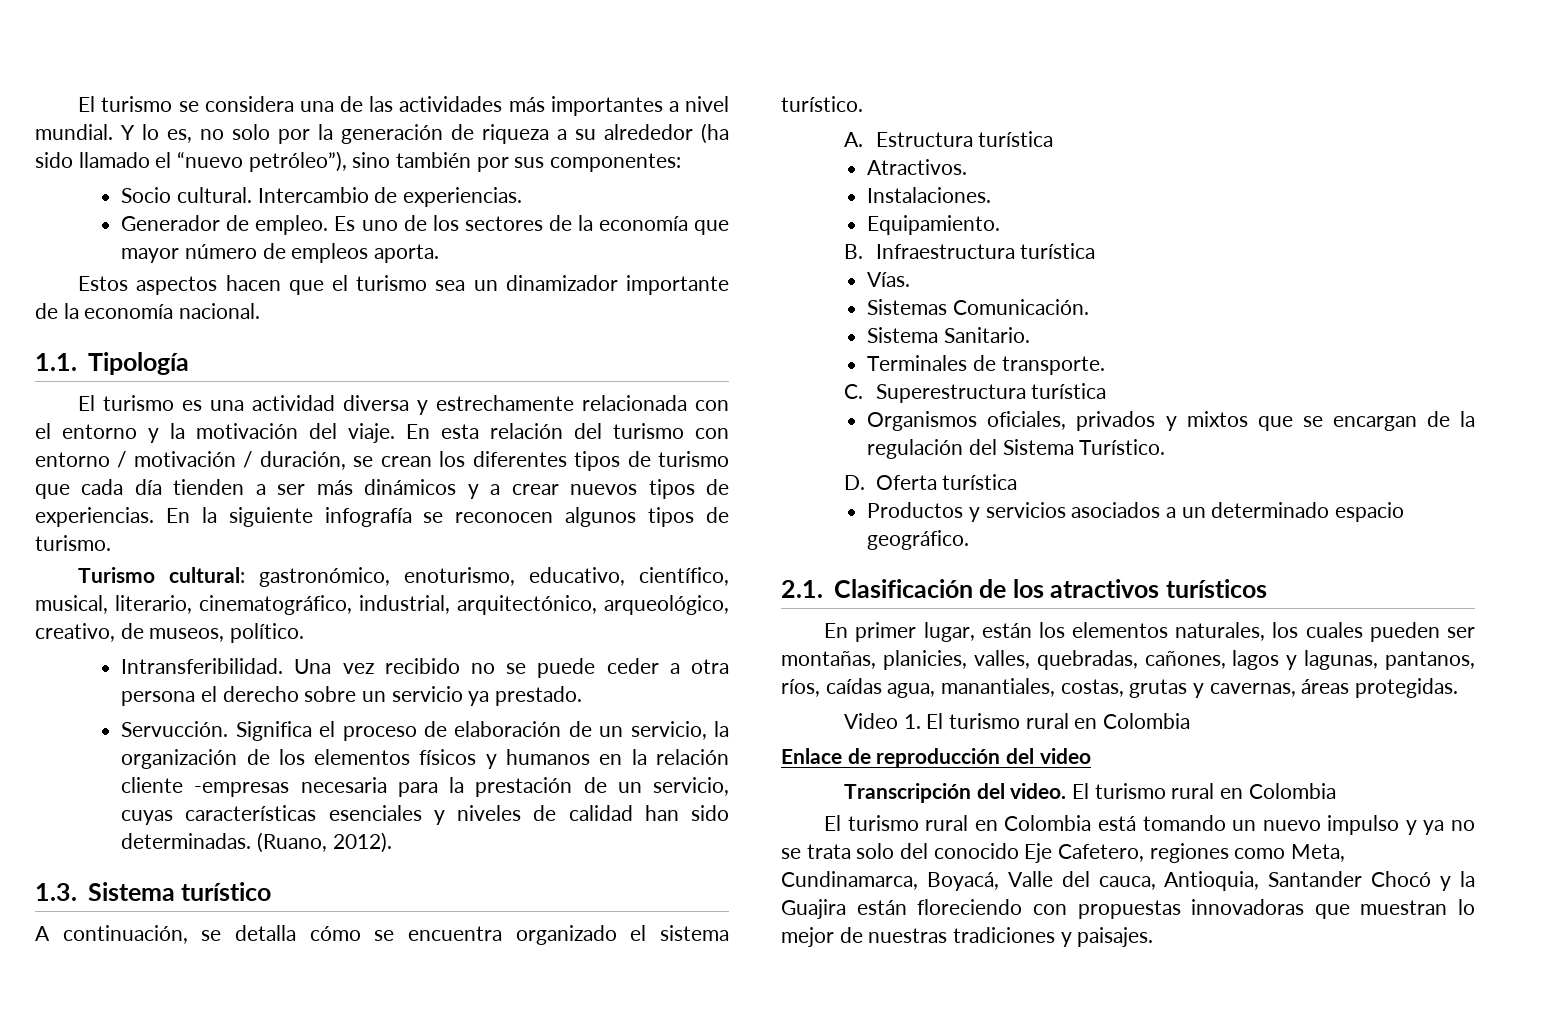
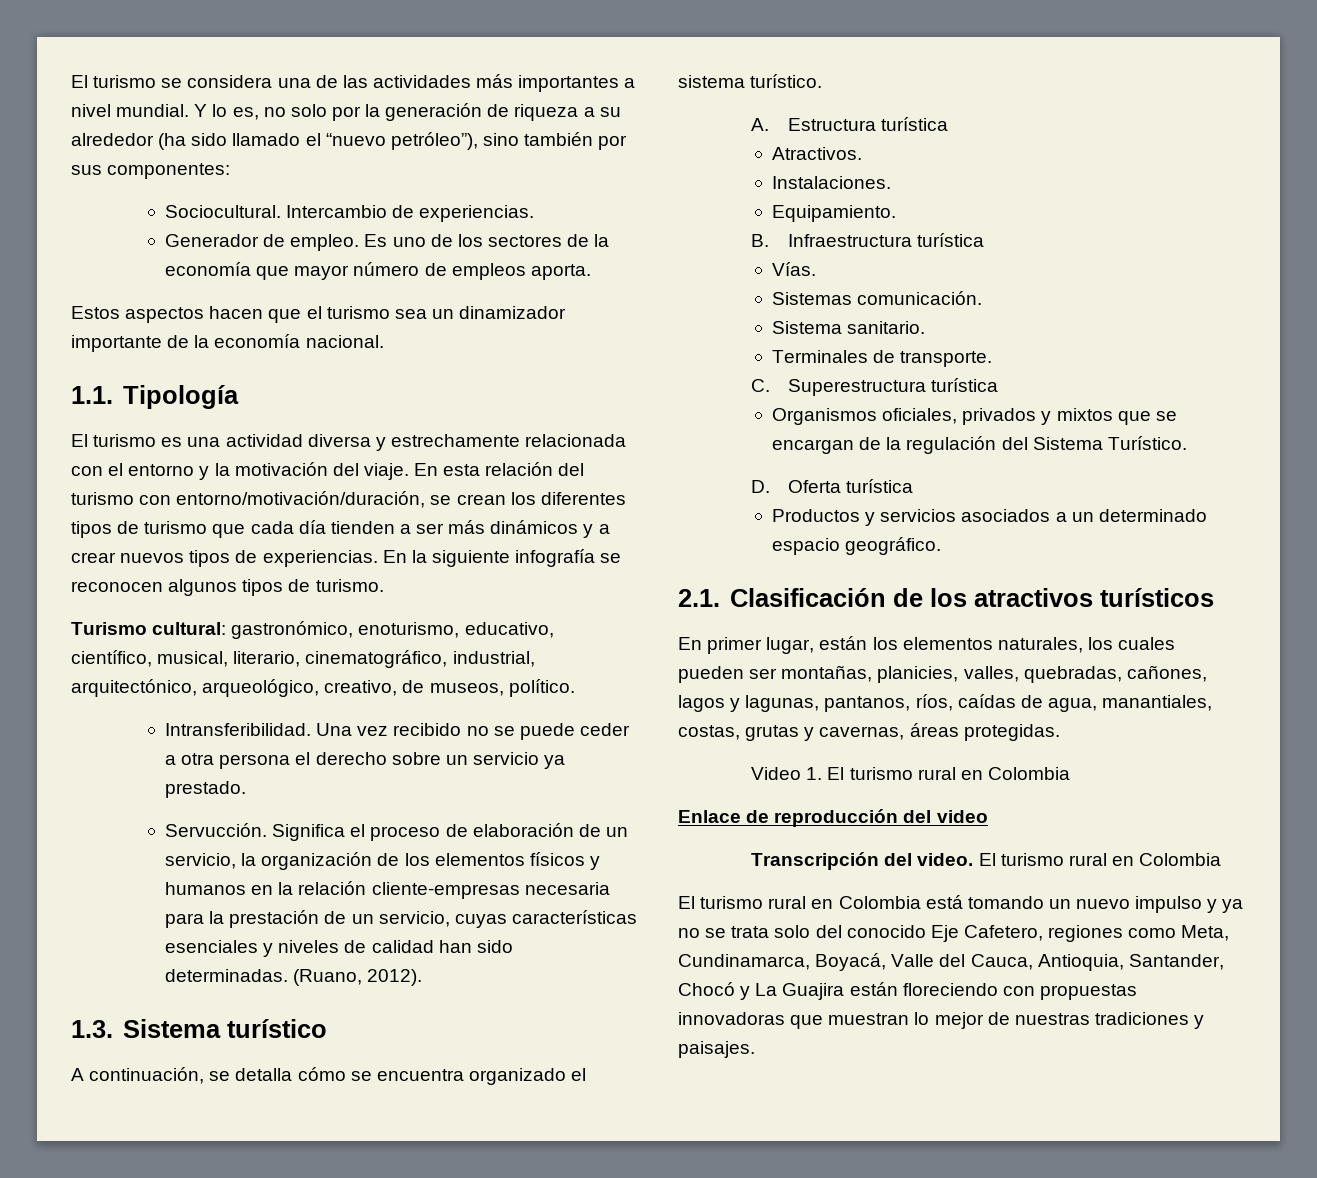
[121,187,252,203] Socio cultural. -> [165,205,282,218] Sociocultural.
[35,451,346,470] entorno / motivación / duración, -> [176,491,426,508] entorno/motivación/duración,
[121,777,290,797] cliente -empresas -> [371,882,520,899] cliente-empresas
[952,299,1089,315] [867,327,1030,343] Comunicación. // Sistema Sanitario. -> [857,291,983,305] [772,321,926,334] comunicación. // Sistema sanitario.
(882, 686) none -> [1020,695,1043,708] de
[1098,871,1363,891] cauca, Antioquia, Santander -> [970,954,1224,971] Cauca, Antioquia, Santander,
[1460,871,1476,887] la -> [755,983,778,996] La

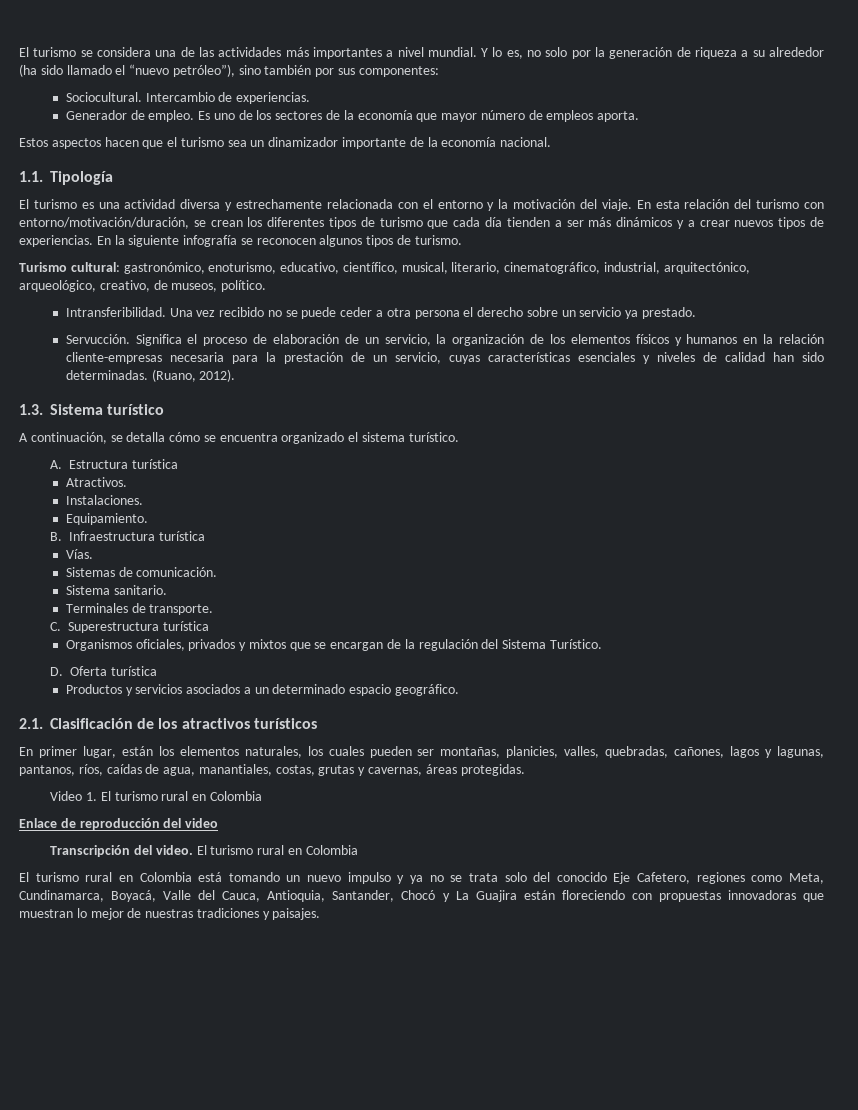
(853, 298) none -> [118,567,133,577] de

